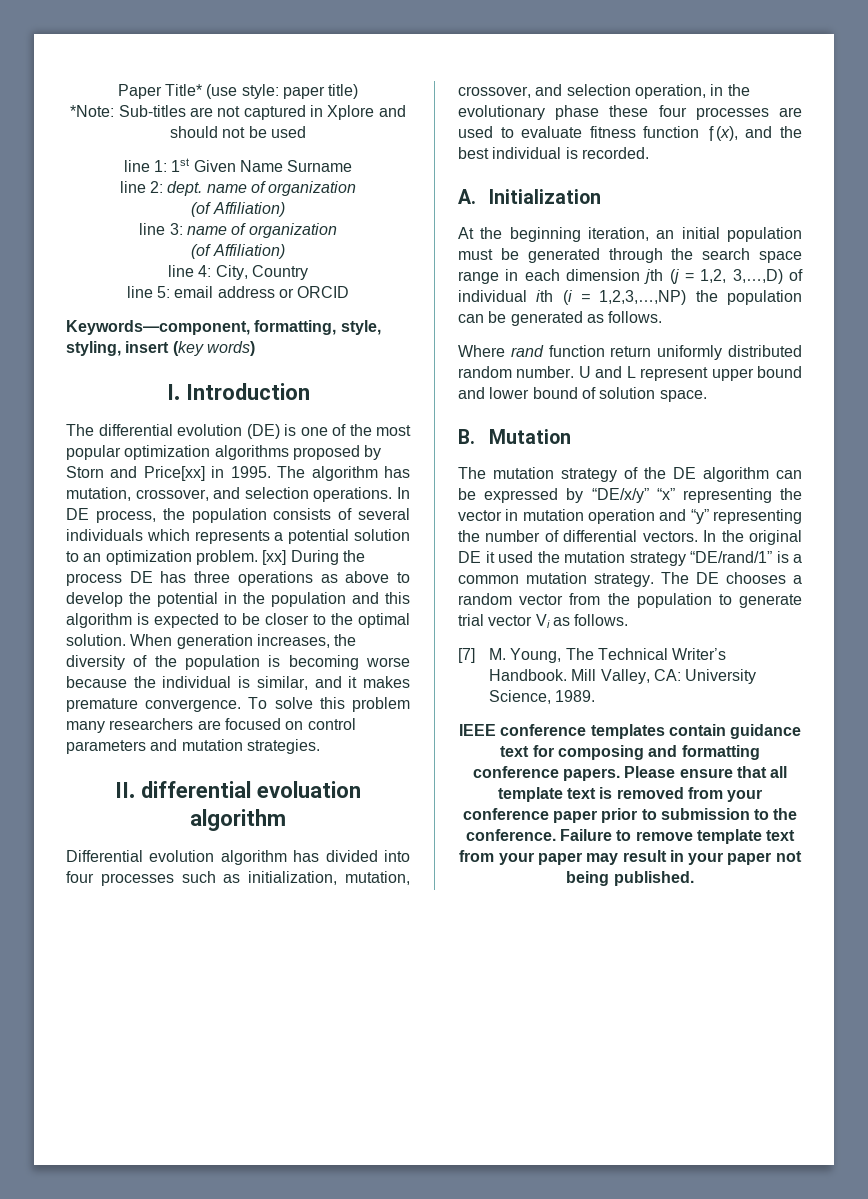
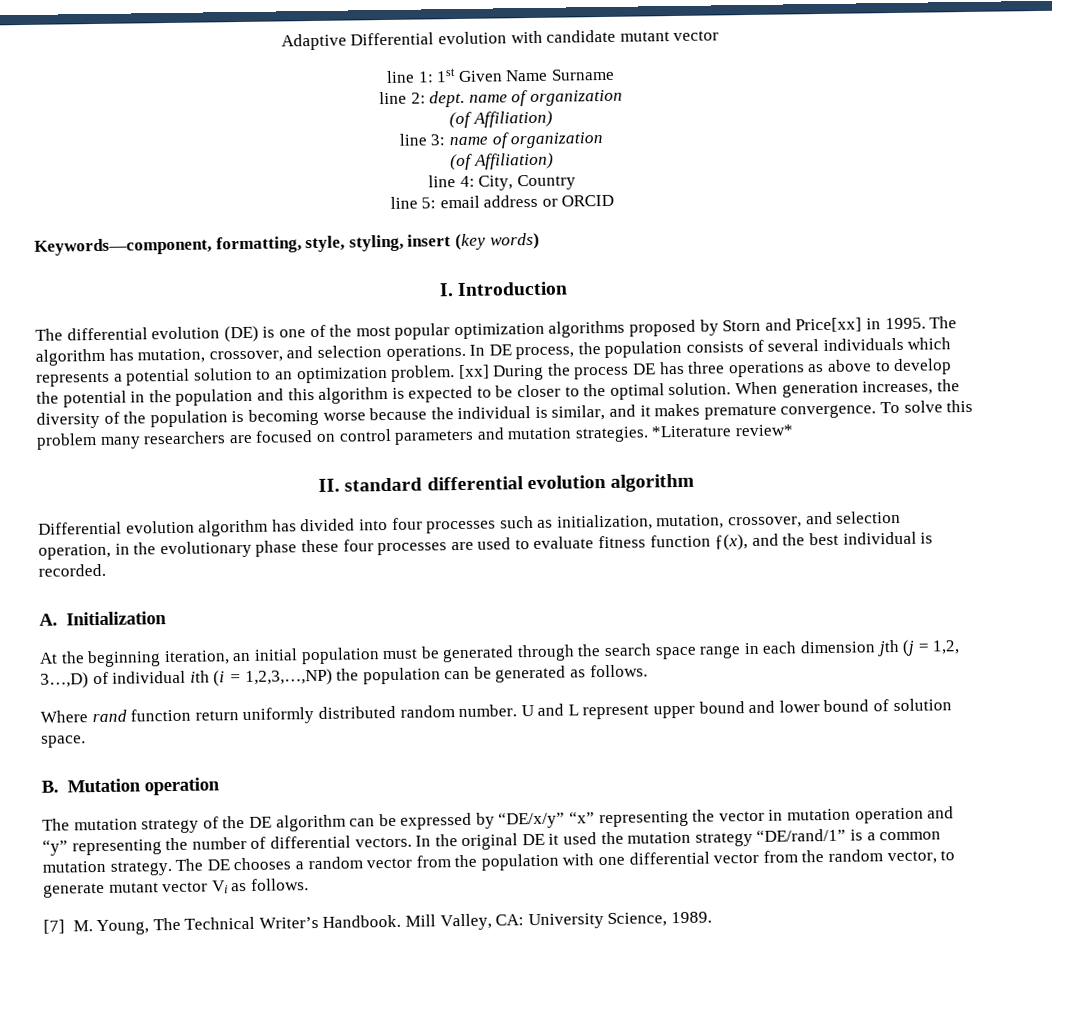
[117,84,359,99] [70,105,406,120] [170,126,306,138] Paper Title* (use style: paper title) // *Note: Sub-titles are not captured in Xplore and should not be used -> [280,29,720,51] Adaptive Differential evolution with candidate mutant vector
(320, 746) none -> [651,424,794,438] *Literature review*
[141,781,361,798] differential evoluation -> [344,474,606,492] standard differential evolution
[732,269,783,284] 3,…,D) -> [40,672,89,689] 3…,D)
(572, 436) none -> [143,777,220,796] operation
(712, 600) none -> [562,849,937,866] with one differential vector from the random vector,
[458,614,484,626] trial -> [108,882,159,893] mutant
[458,724,802,739] [500,745,760,760] [472,766,788,781] [497,787,763,802] [462,808,798,823] [465,829,796,844] [459,850,802,865] [566,871,694,886] // IEEE conference templates contain guidance text for composing and formatting conference papers. Please ensure that all template text is removed from your conference paper prior to submission to the conference. Failure to remove template text from your paper may result in your paper not being published. -> (712, 917) none

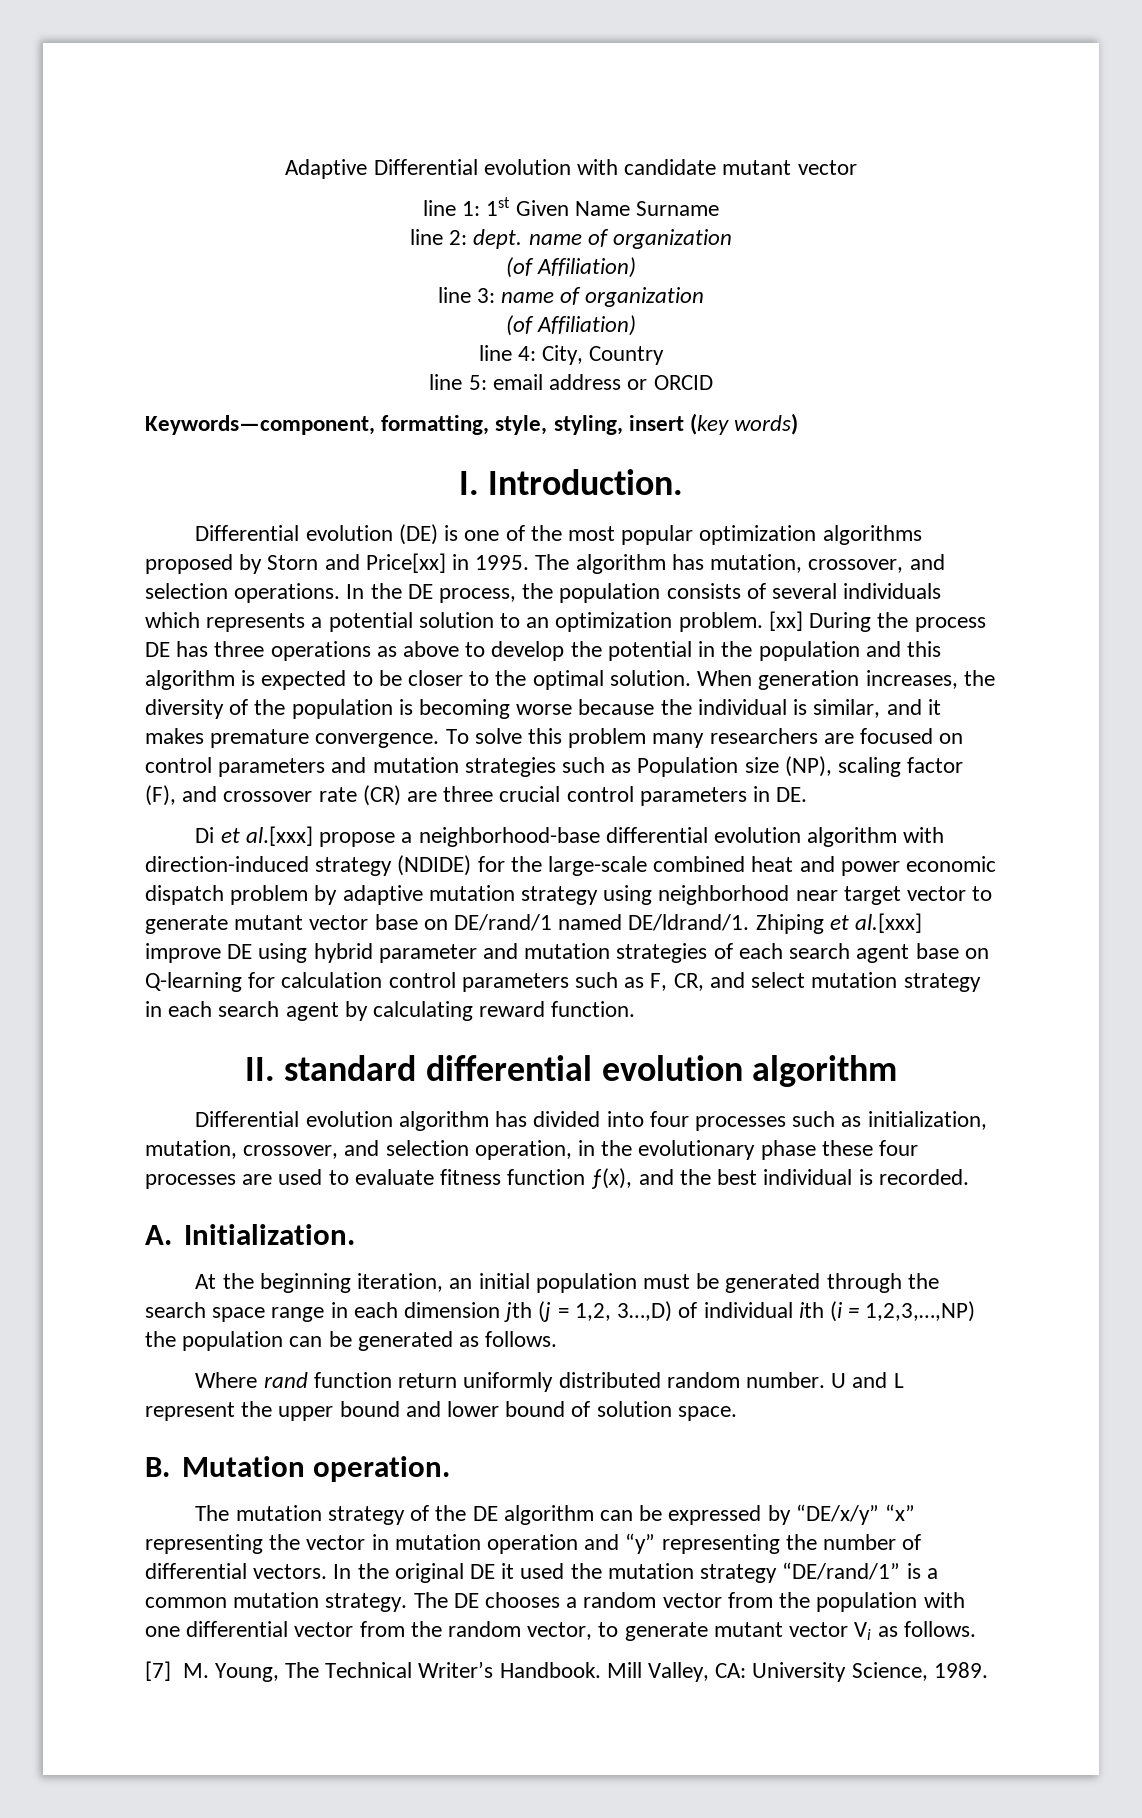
[457,281,569,297] [35,327,148,341] Introduction // The differential -> [488,469,684,495] [195,525,300,541] Introduction. // Differential
(486, 350) none -> [370,583,402,599] the
[574,424,794,443] strategies. *Literature review* -> [464,756,964,777] [145,785,808,806] [195,826,945,847] [145,855,997,876] [145,885,993,905] [145,913,923,934] [145,943,989,963] [145,972,981,992] [145,1001,636,1021] strategies such as Population size (NP), scaling factor (F), and crossover rate (CR) are three crucial control parameters in DE. // Di et al.[xxx] propose a neighborhood-base differential evolution algorithm with direction-induced strategy (NDIDE) for the large-scale combined heat and power economic dispatch problem by adaptive mutation strategy using neighborhood near target vector to generate mutant vector base on DE/rand/1 named DE/ldrand/1. Zhiping et al.[xxx] improve DE using hybrid parameter and mutation strategies of each search agent base on Q-learning for calculation control parameters such as F, CR, and select mutation strategy in each search agent by calculating reward function.
[65,611,167,626] Initialization -> [183,1224,355,1245] Initialization.
(650, 712) none -> [241,1401,273,1417] the
[143,777,220,796] operation -> [312,1456,450,1482] operation.

